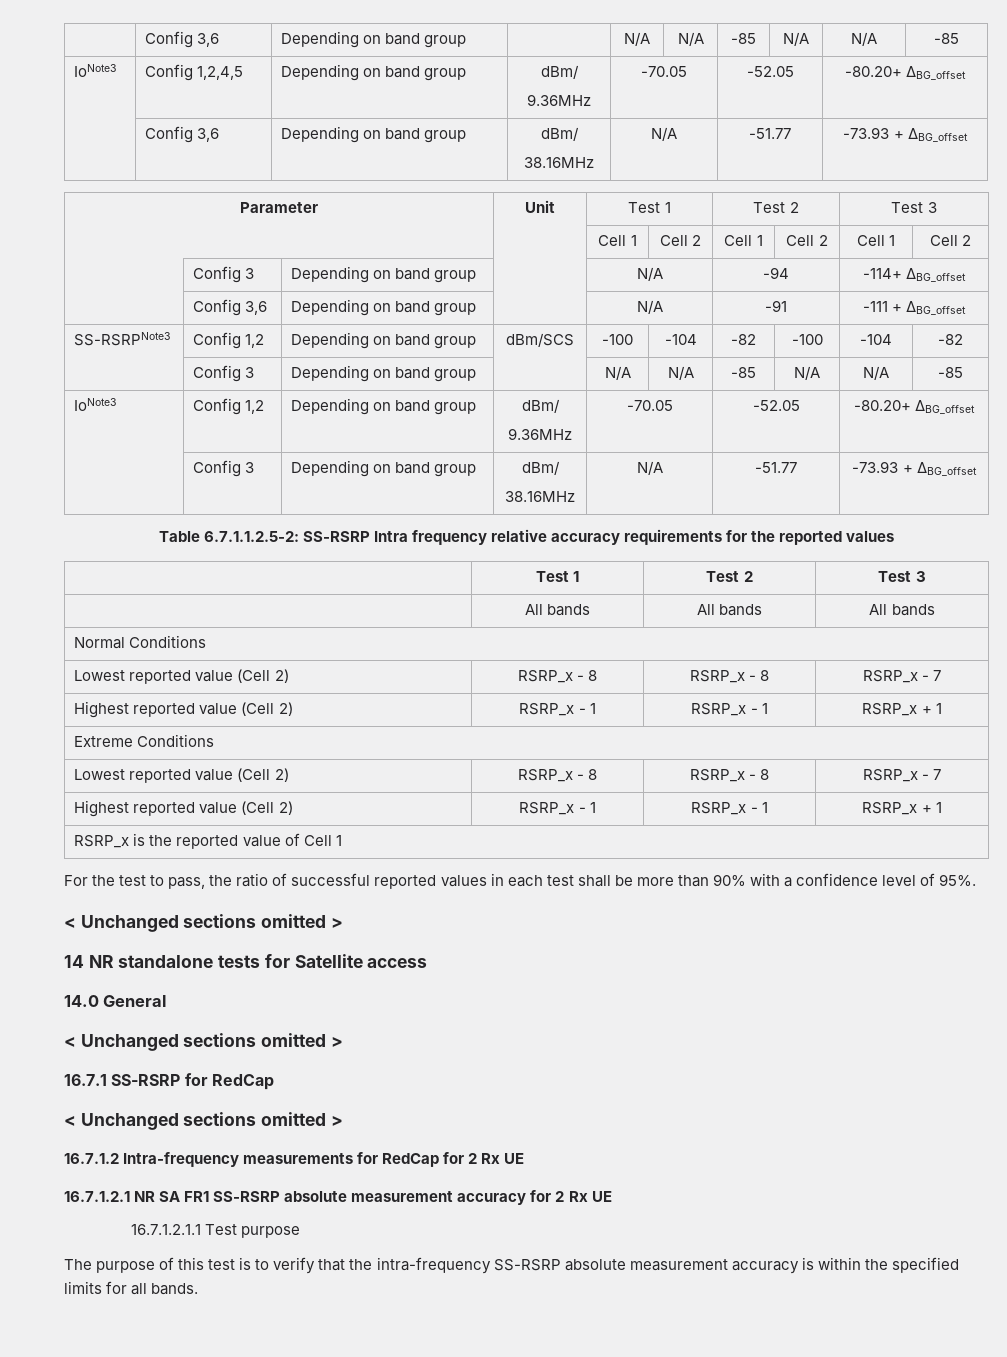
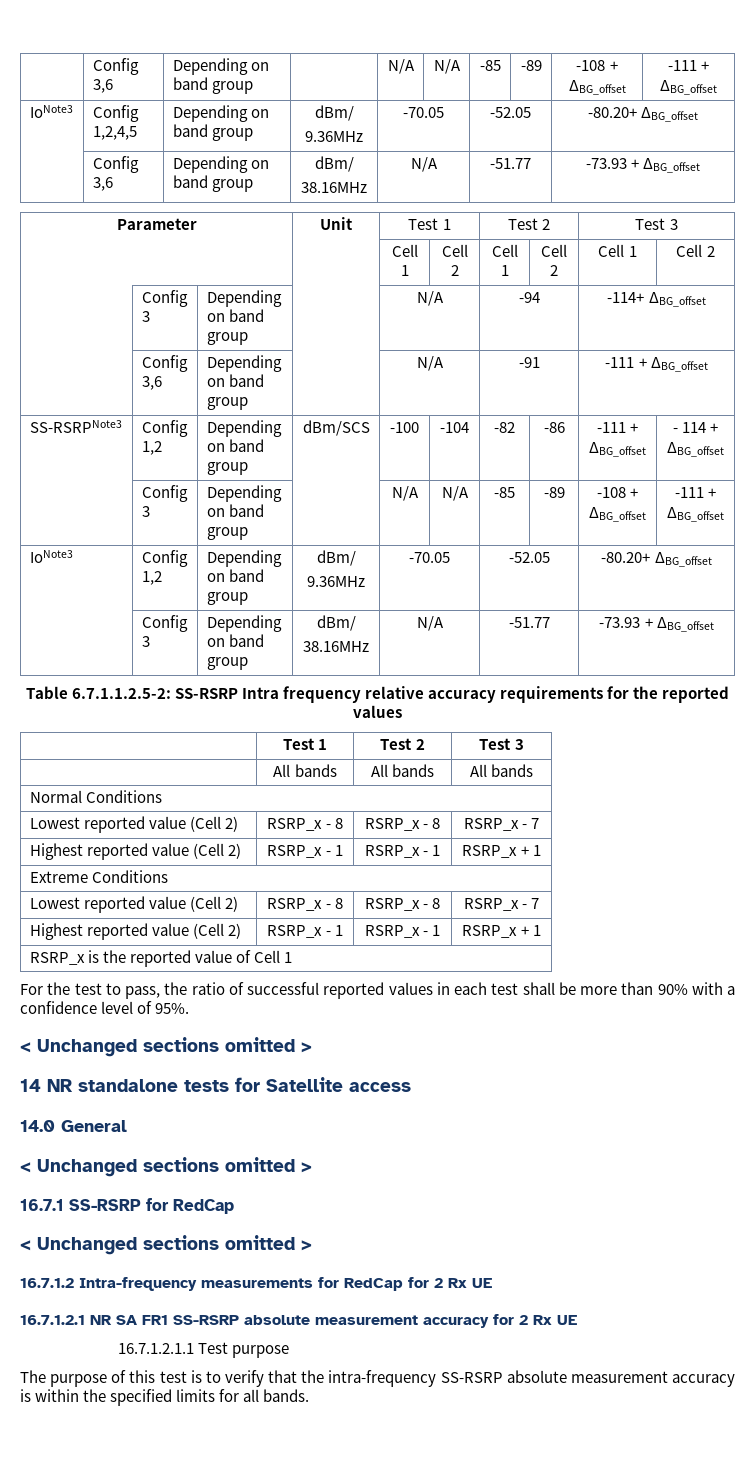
[783,32,809,46] [851,32,877,46] [934,33,959,44] N/A | N/A | -85 -> [520,60,542,71] [576,60,618,71] [568,80,626,95] [667,60,710,71] [660,80,717,95] -89 | -108 + ΔBG_offset | -111 + ΔBG_offset
[791,334,823,345] [860,334,892,345] [938,334,963,345] -100 | -104 | -82 -> [543,422,565,433] [596,422,639,433] [589,442,646,457] [672,422,719,433] [667,442,724,457] -86 | -111 + ΔBG_offset | - 114 + ΔBG_offset
[794,366,820,380] [863,366,889,380] [938,367,963,378] N/A | N/A | -85 -> [543,487,565,498] [596,487,639,498] [589,507,646,522] [674,487,717,498] [667,507,724,522] -89 | -108 + ΔBG_offset | -111 + ΔBG_offset

